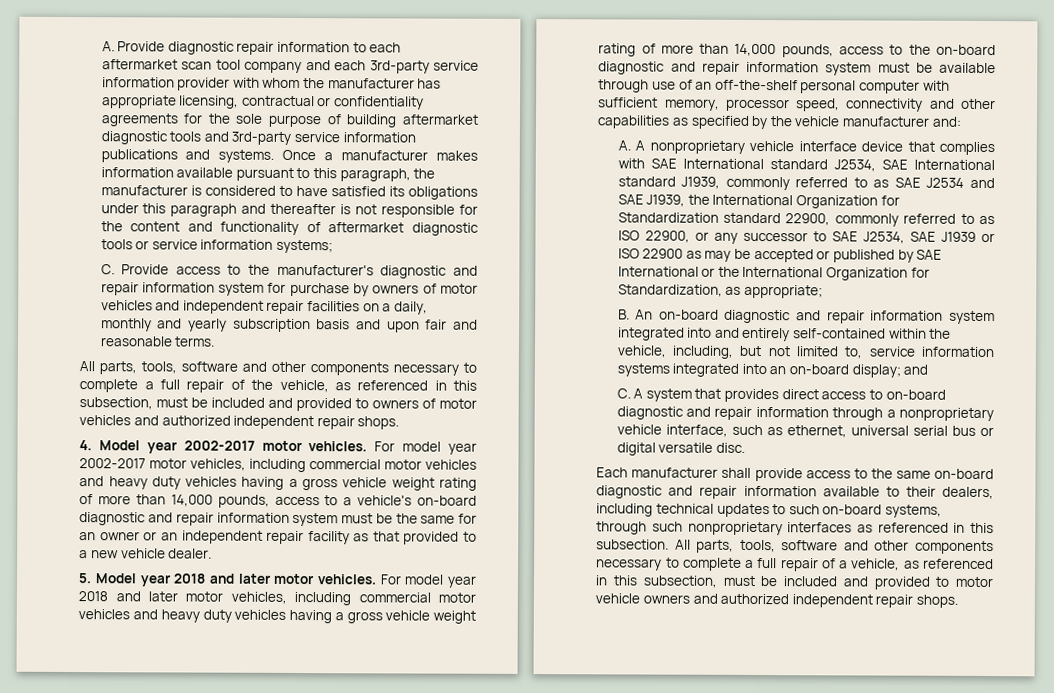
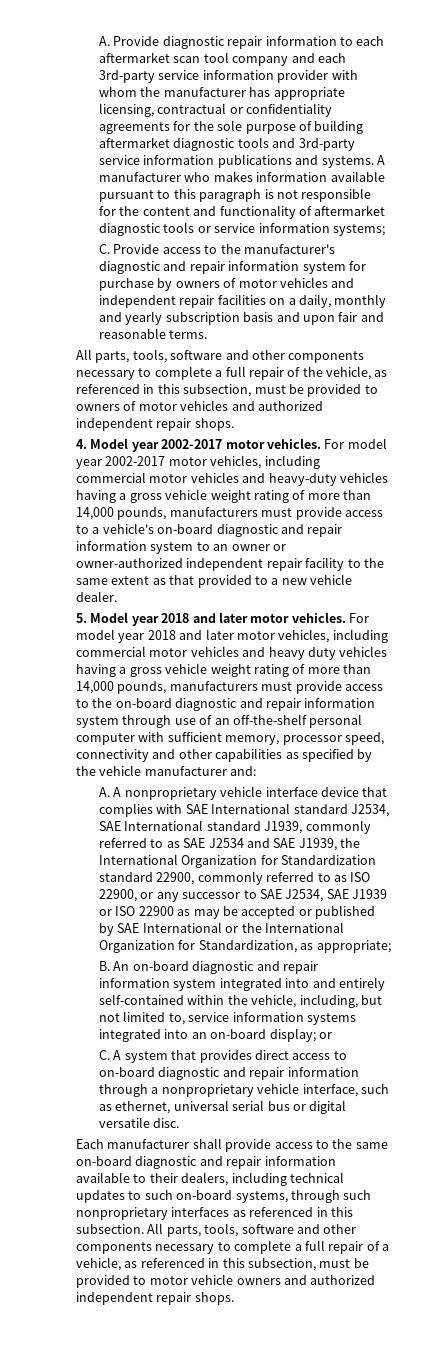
[282,149,429,161] Once a manufacturer -> [376,155,385,165] [99,172,211,182] A manufacturer who
[339,168,436,182] [100,185,478,200] [100,203,337,217] paragraph, the manufacturer is considered to have satisfied its obligations under this paragraph and thereafter -> [199,189,262,202] paragraph
[211,397,294,408] included and -> (304, 389) none
[108,476,181,490] heavy duty -> [268,473,337,486] heavy-duty
(270, 501) none -> [169,507,342,520] manufacturers must provide
[341,513,477,524] must be the same for -> [196,542,210,551] to
[160,532,178,541] an -> [76,558,184,568] owner-authorized
(350, 538) none -> [347,558,384,568] [76,576,150,585] to the same extent
(834, 51) none -> [169,681,342,694] manufacturers must provide
[877,62,997,74] must be available -> (120, 722) none
[903,364,929,375] and -> [318,1032,332,1039] or
[783,576,868,587] included and -> (369, 1263) none

